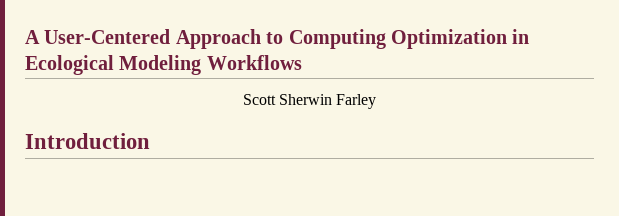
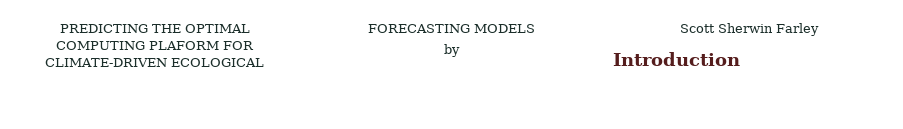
[25,29,530,49] [25,55,302,75] A User-Centered Approach to Computing Optimization in Ecological Modeling Workflows -> [59,24,250,33] [56,41,254,50] [45,58,264,67] [368,24,535,33] [444,44,460,57] PREDICTING THE OPTIMAL COMPUTING PLAFORM FOR CLIMATE-DRIVEN ECOLOGICAL FORECASTING MODELS // by

